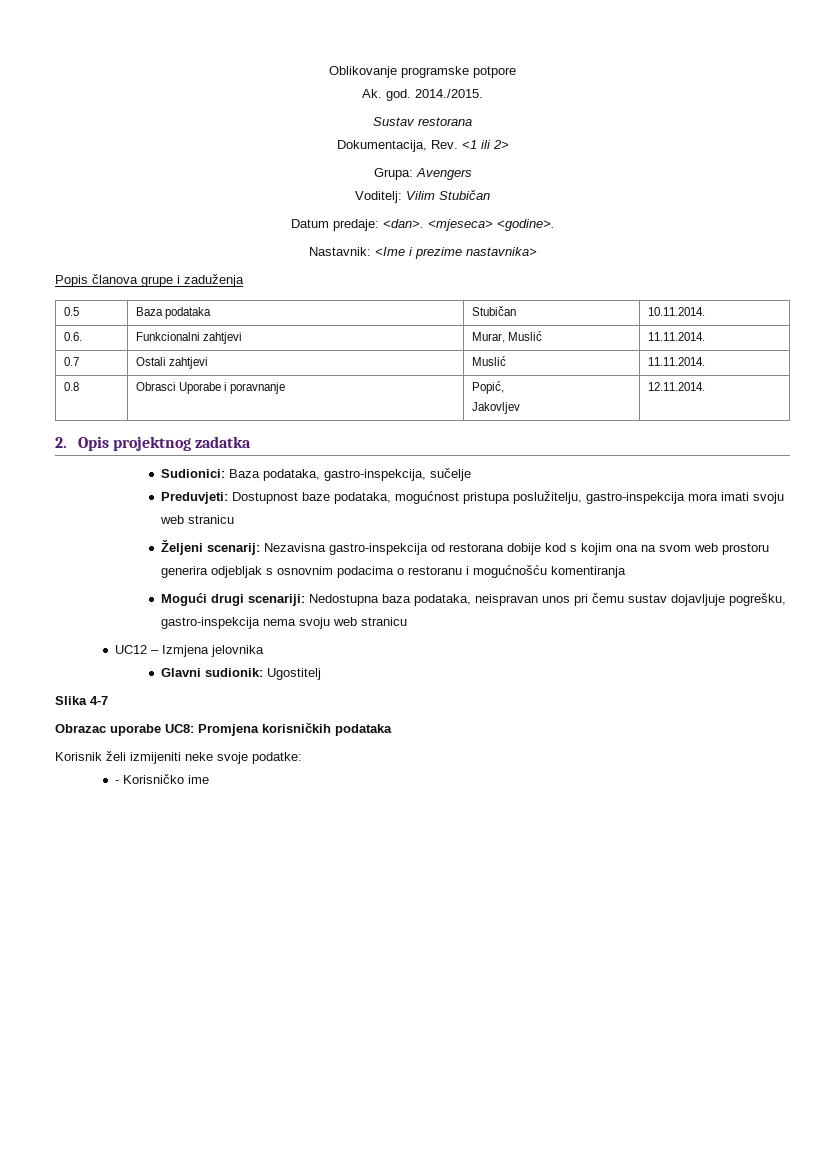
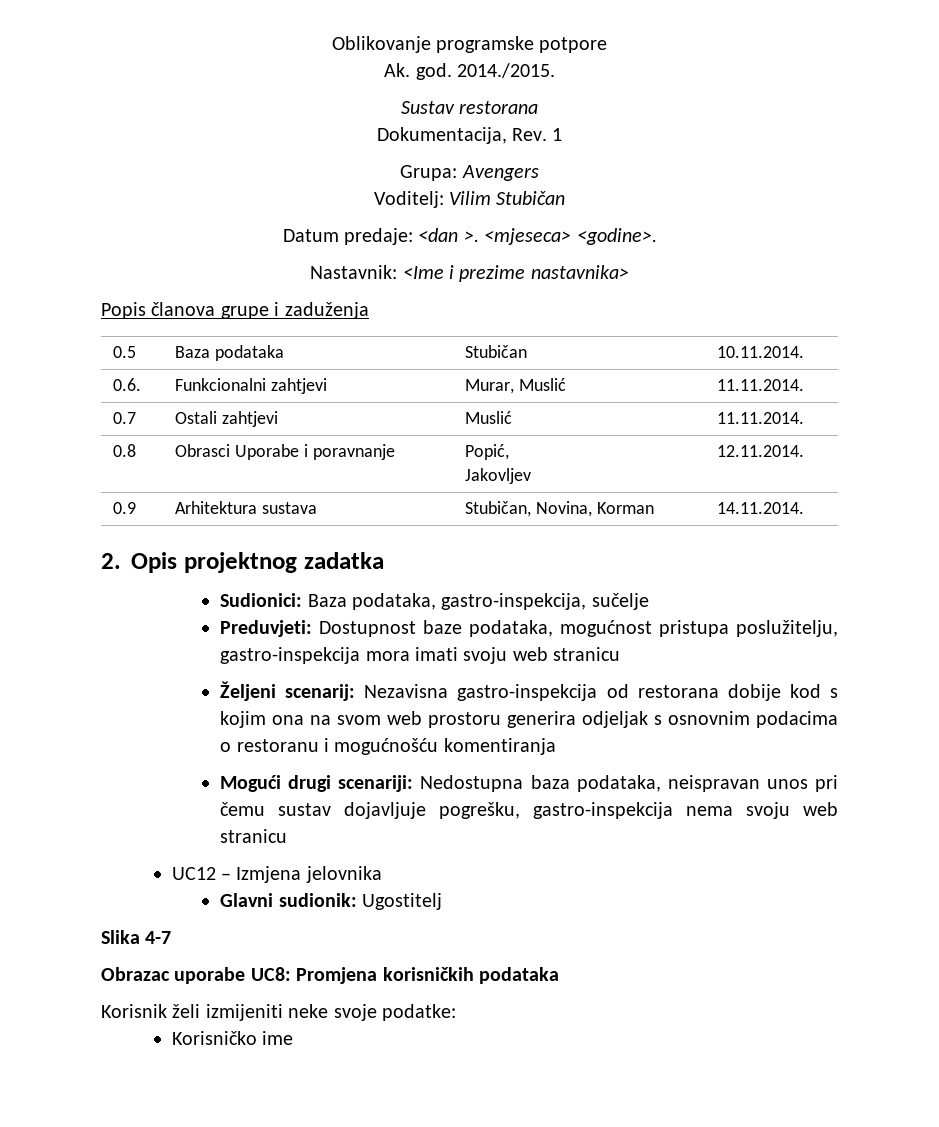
[461,140,509,149] <1 ili 2> -> [552,128,563,141] 1
[382,219,424,228] <dan>. -> [418,228,479,242] <dan >.
(705, 386) none -> [113,502,137,514] [175,501,318,514] [465,501,655,517] [717,502,805,514] // 0.9 | Arhitektura sustava | Stubičan, Novina, Korman | 14.11.2014.
[210,566,262,578] odjebljak -> [582,711,649,728] odjeljak
[114,780,119,784] - -> (456, 1012) none

